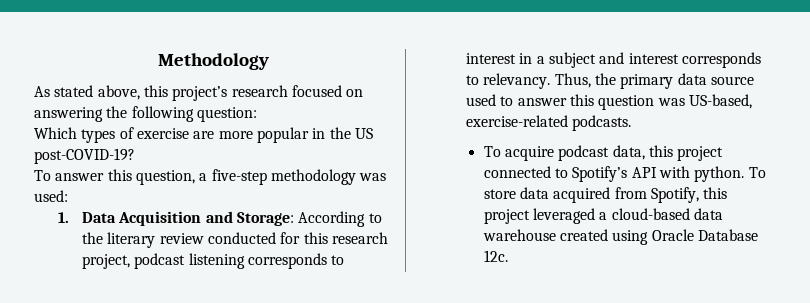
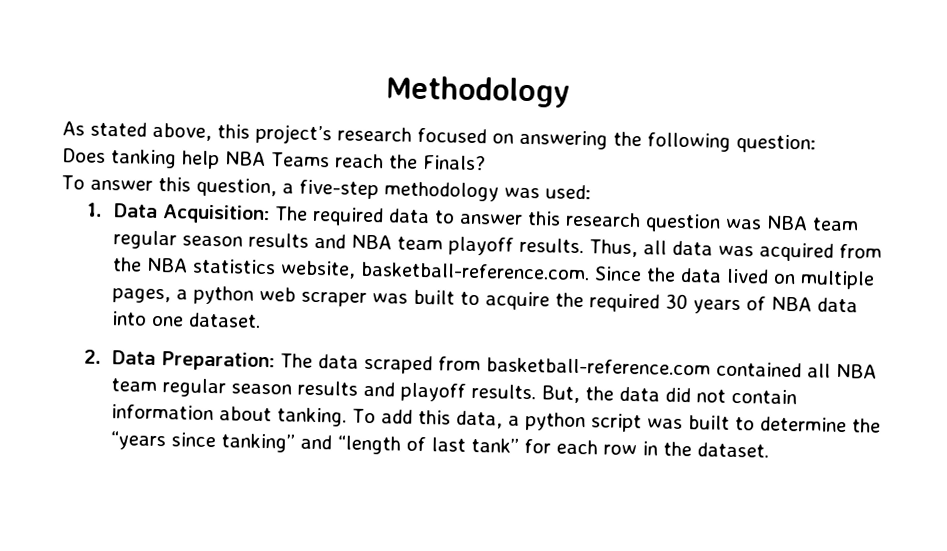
[34,127,373,143] [34,148,135,164] Which types of exercise are more popular in the US post-COVID-19? -> [62,148,486,171] Does tanking help NBA Teams reach the Finals?
[118,211,382,227] [82,232,388,248] [82,253,345,269] [466,52,761,68] [466,73,754,89] [466,94,497,106] Acquisition and Storage: According to the literary review conducted for this research project, podcast listening corresponds to interest in a subject and interest corresponds to relevancy. Thus, the primary data source used -> [161,204,430,227] Acquisition: The required data
(594, 100) none -> [564,211,641,228] research
[688,94,752,109] [466,115,632,131] [483,145,724,161] [483,166,766,182] [483,187,728,203] [483,208,723,224] [482,229,758,245] [483,250,508,262] US-based, exercise-related podcasts. // To acquire podcast data, this project connected to Spotify’s API with python. To store data acquired from Spotify, this project leveraged a cloud-based data warehouse created using Oracle Database 12c. -> [765,215,859,232] [112,230,882,262] [112,257,875,290] [111,285,858,315] [110,311,261,328] [84,349,877,379] [110,378,797,405] [110,404,881,433] [109,431,769,458] NBA team regular season results and NBA team playoff results. Thus, all data was acquired from the NBA statistics website, basketball-reference.com. Since the data lived on multiple pages, a python web scraper was built to acquire the required 30 years of NBA data into one dataset. // 2. Data Preparation: The data scraped from basketball-reference.com contained all NBA team regular season results and playoff results. But, the data did not contain information about tanking. To add this data, a python script was built to determine the “years since tanking” and “length of last tank” for each row in the dataset.

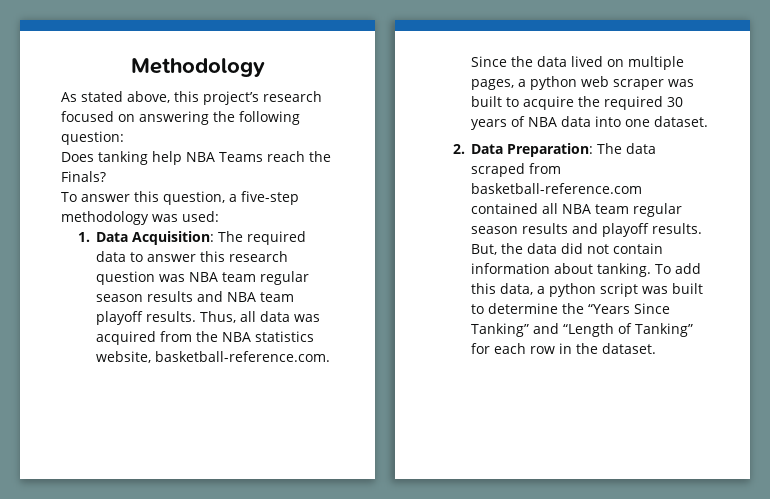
[109,431,519,455] “years since tanking” and “length of last tank” -> [588,303,671,314] [471,323,694,337] “Years Since Tanking” and “Length of Tanking”

